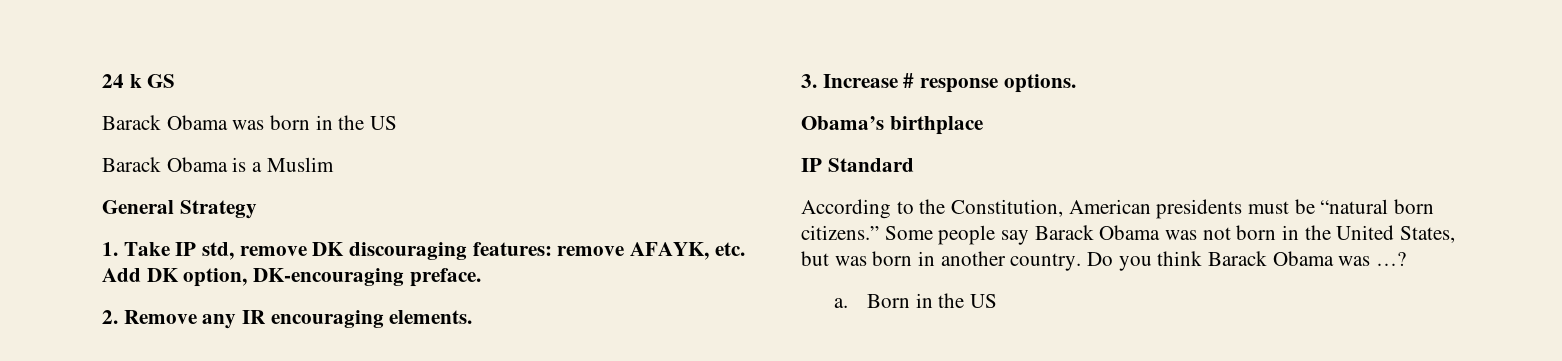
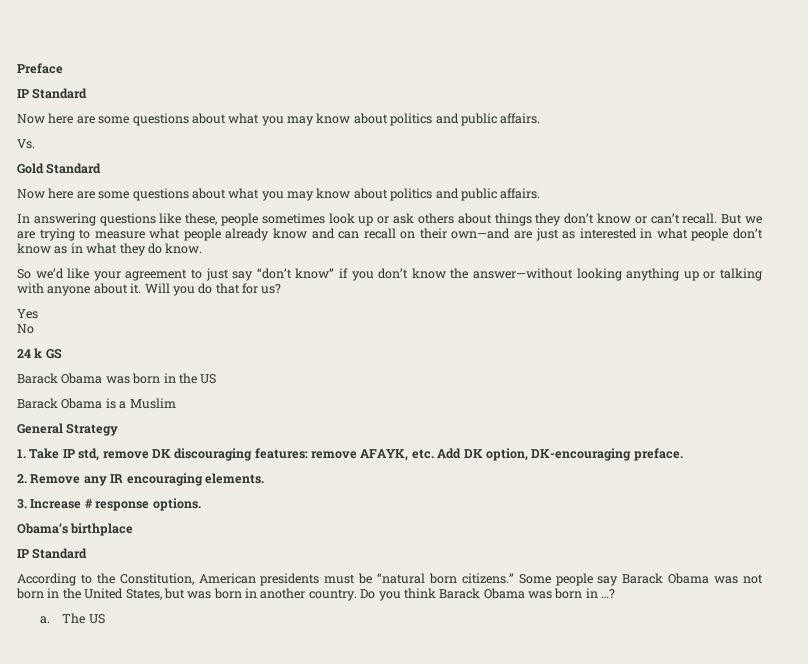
(102, 81) none -> [17,63,63,74] [17,88,88,99] [17,113,541,126] [17,139,35,149] [17,163,102,174] [17,188,541,201] [17,213,763,226] [17,228,763,241] [17,243,203,256] [17,268,763,281] [17,283,282,296] [17,309,38,319] [17,324,34,334] Preface // IP Standard // Now here are some questions about what you may know about politics and public affairs. // Vs. // Gold Standard // Now here are some questions about what you may know about politics and public affairs. // In answering questions like these, people sometimes look up or ask others about things they don’t know or can’t recall. But we are trying to measure what people already know and can recall on their own—and are just as interested in what people don’t know as in what they do know. // So we’d like your agreement to just say “don’t know” if you don’t know the answer—without looking anything up or talking with anyone about it. Will you do that for us? // Yes // No //
(1371, 261) none -> [554,588,598,599] born in
[867,293,965,308] Born in the -> [62,613,86,624] The

